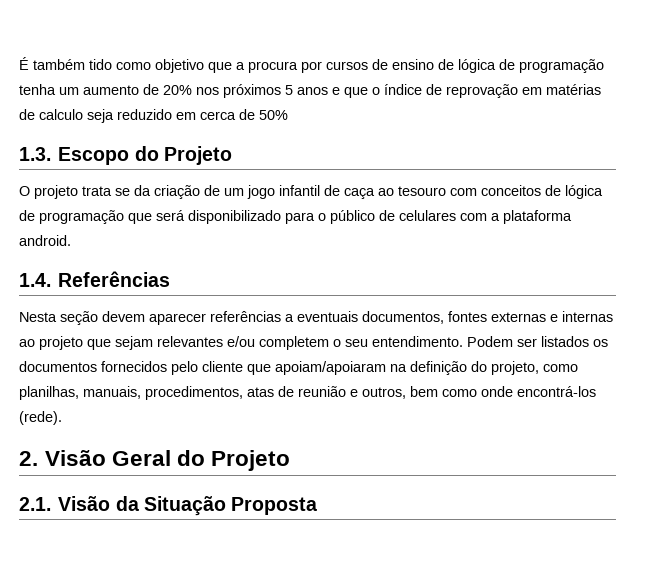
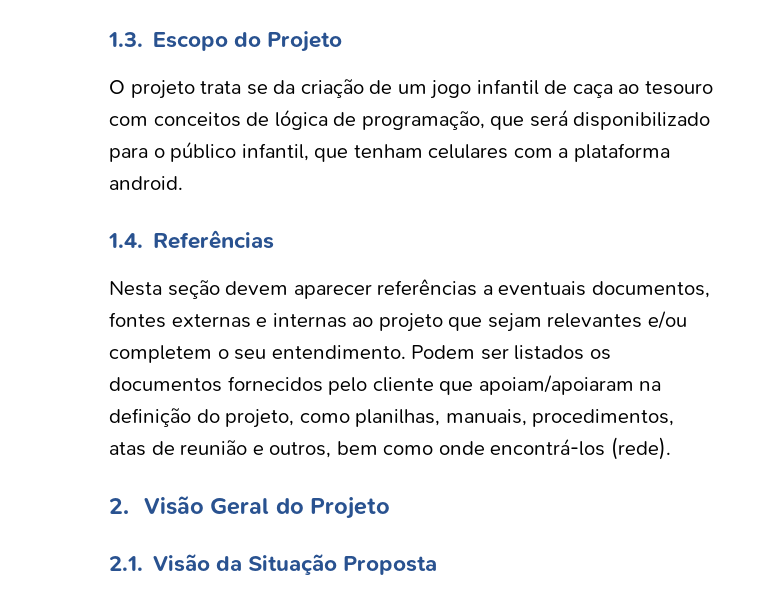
[19,57,604,73] [19,84,601,98] [19,109,288,123] É também tido como objetivo que a procura por cursos de ensino de lógica de programação tenha um aumento de 20% nos próximos 5 anos e que o índice de reprovação em matérias de calculo seja reduzido em cerca de 50% // -> (108, 39) none
[39,210,124,224] programação -> [361,111,485,130] programação,
[379,210,395,221] de -> [241,143,423,162] infantil, que tenham

